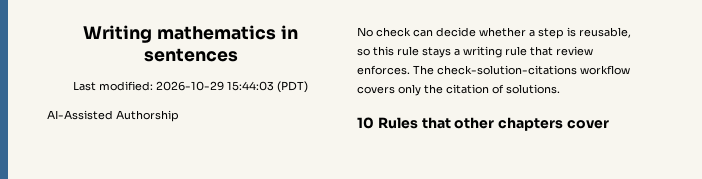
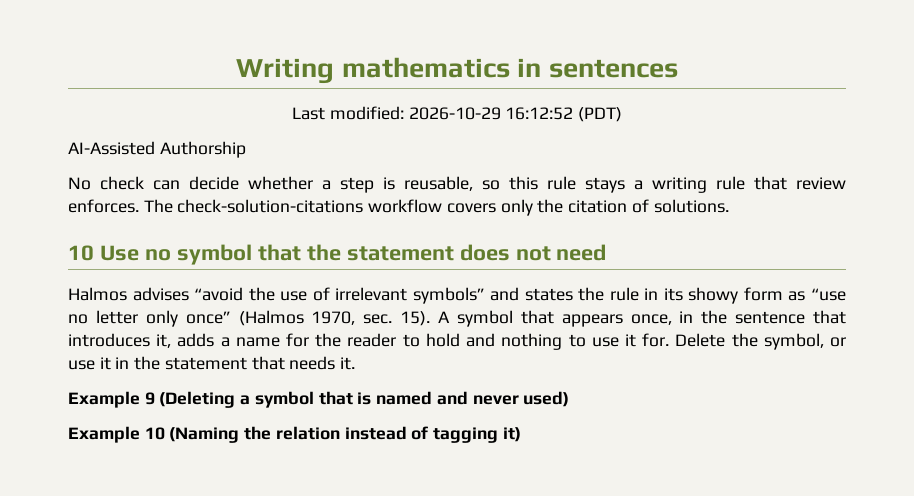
[227,81,274,91] 15:44:03 -> [505,107,574,120] 16:12:52
[377,117,609,131] Rules that other chapters cover -> [99,244,607,265] [68,287,846,304] [68,310,846,327] [68,333,847,350] [68,356,356,370] [68,391,570,408] [68,426,521,443] Use no symbol that the statement does not need // Halmos advises “avoid the use of irrelevant symbols” and states the rule in its showy form as “use no letter only once” (Halmos 1970, sec. 15). A symbol that appears once, in the sentence that introduces it, adds a name for the reader to hold and nothing to use it for. Delete the symbol, or use it in the statement that needs it. // Example 9 (Deleting a symbol that is named and never used) // Example 10 (Naming the relation instead of tagging it)

